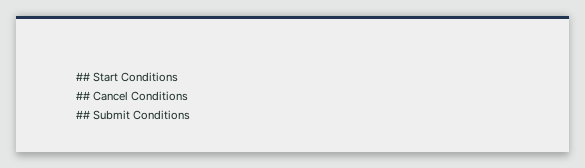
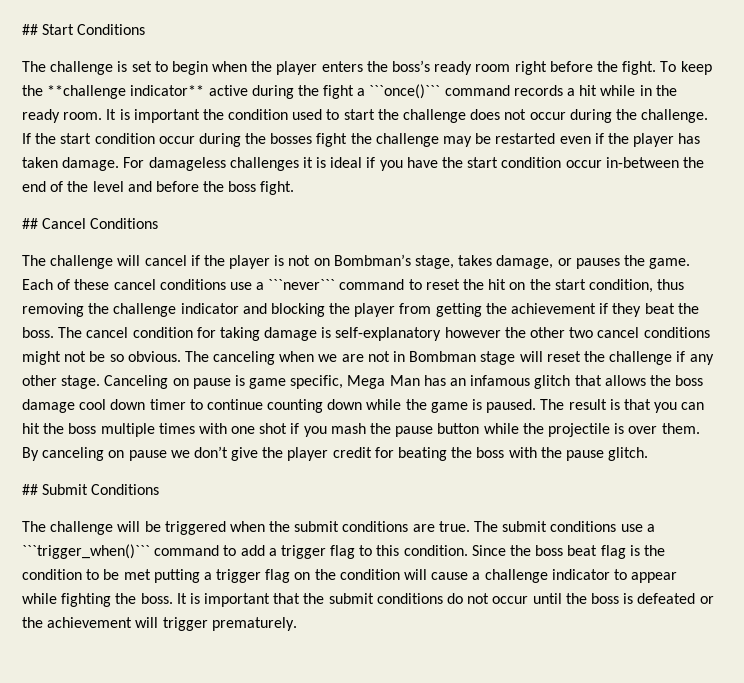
[76,91,189,101] [76,110,191,120] ## Cancel Conditions // ## Submit Conditions -> [22,60,712,75] [22,84,677,99] [22,109,709,123] [22,133,701,147] [22,157,704,171] [22,181,295,195] [22,218,159,229] [22,254,691,269] [22,279,685,293] [22,303,699,317] [22,327,710,341] [22,351,714,365] [22,375,704,389] [22,399,705,413] [22,423,700,437] [22,446,649,461] [22,484,160,495] [22,521,655,535] [22,544,665,559] [22,569,678,583] [22,593,714,607] [22,617,297,631] The challenge is set to begin when the player enters the boss’s ready room right before the fight. To keep the **challenge indicator** active during the fight a ```once()``` command records a hit while in the ready room. It is important the condition used to start the challenge does not occur during the challenge. If the start condition occur during the bosses fight the challenge may be restarted even if the player has taken damage. For damageless challenges it is ideal if you have the start condition occur in-between the end of the level and before the boss fight. // ## Cancel Conditions // The challenge will cancel if the player is not on Bombman’s stage, takes damage, or pauses the game. Each of these cancel conditions use a ```never``` command to reset the hit on the start condition, thus removing the challenge indicator and blocking the player from getting the achievement if they beat the boss. The cancel condition for taking damage is self-explanatory however the other two cancel conditions might not be so obvious. The canceling when we are not in Bombman stage will reset the challenge if any other stage. Canceling on pause is game specific, Mega Man has an infamous glitch that allows the boss damage cool down timer to continue counting down while the game is paused. The result is that you can hit the boss multiple times with one shot if you mash the pause button while the projectile is over them. By canceling on pause we don’t give the player credit for beating the boss with the pause glitch. // ## Submit Conditions // The challenge will be triggered when the submit conditions are true. The submit conditions use a ```trigger_when()``` command to add a trigger flag to this condition. Since the boss beat flag is the condition to be met putting a trigger flag on the condition will cause a challenge indicator to appear while fighting the boss. It is important that the submit conditions do not occur until the boss is defeated or the achievement will trigger prematurely.

